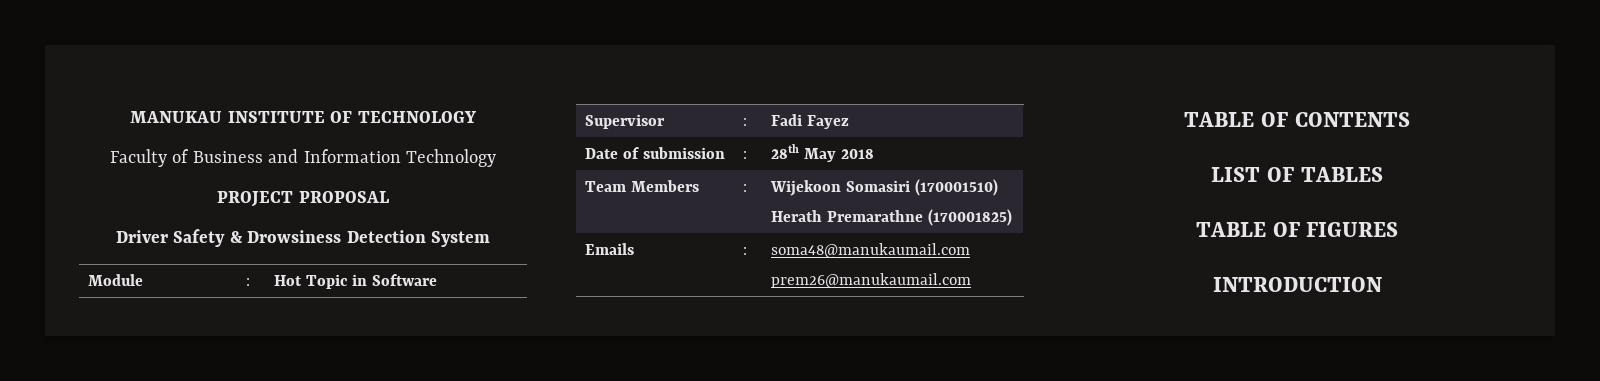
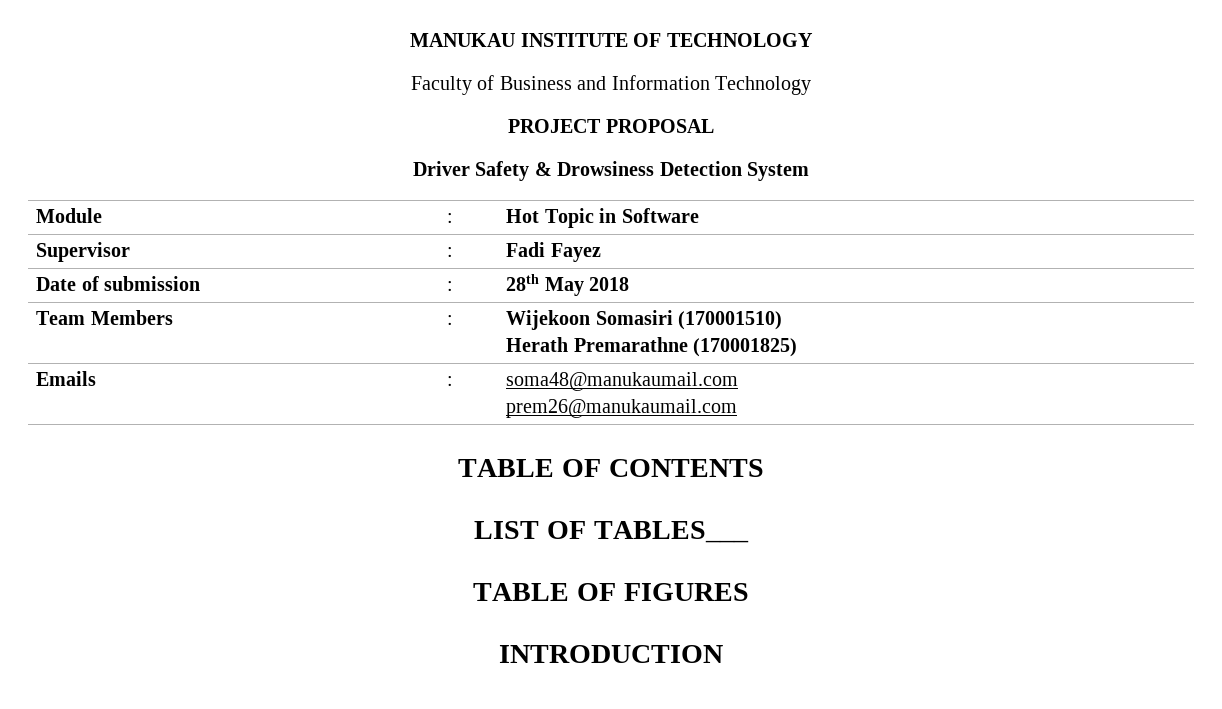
[1300,167,1383,182] TABLES -> [593,521,749,543] TABLES___

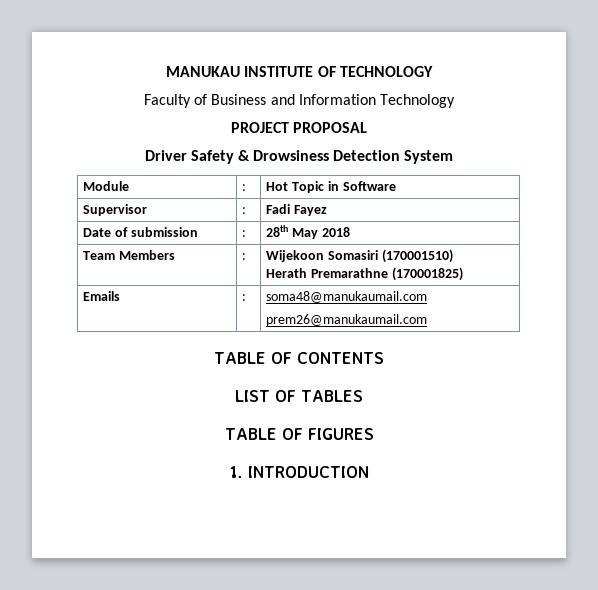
[593,521,749,543] TABLES___ -> [301,390,364,402] TABLES
(749, 592) none -> [229,466,243,478] 1.

